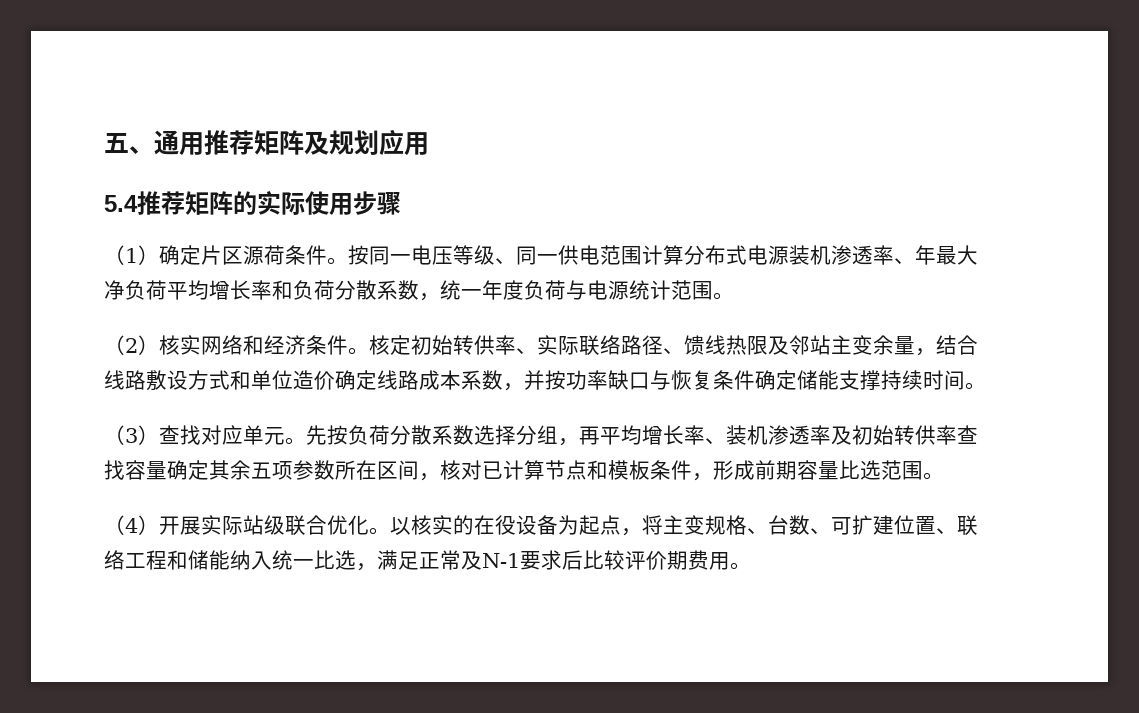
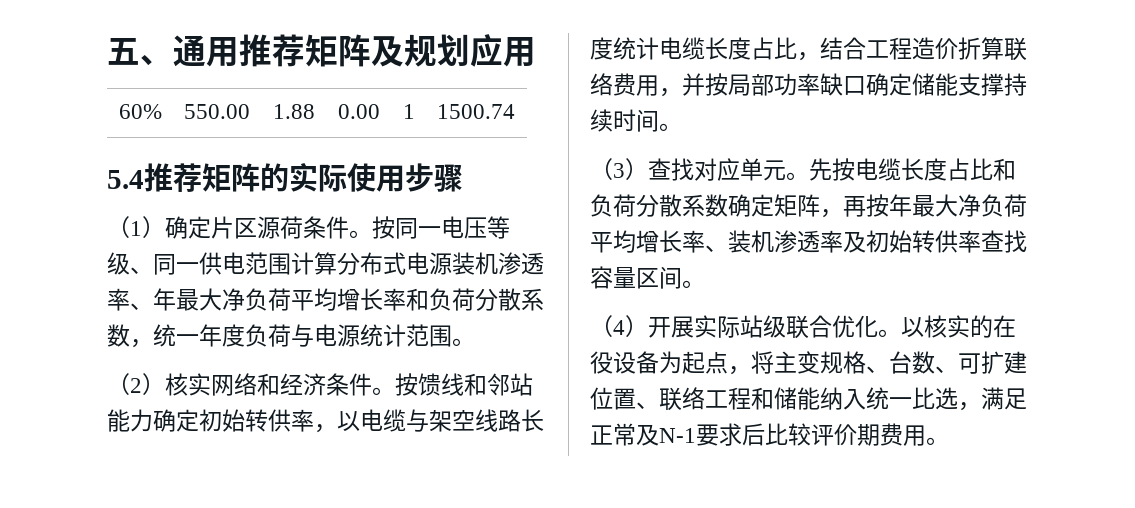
(429, 144) none -> [118,104,162,119] [184,104,250,119] [273,104,315,119] [338,104,380,119] [402,104,415,119] [437,104,515,119] // 60% | 550.00 | 1.88 | 0.00 | 1 | 1500.74
[369,335,978,356] [104,370,755,391] 核定初始转供率、实际联络路径、馈线热限及邻站主变余量，结合线路敷设方式和单位造价确定线路成本系数，并按功率缺口与恢复条件 -> [395,373,533,396] [107,409,544,433] [590,37,1027,61] [590,73,866,97] 按馈线和邻站能力确定初始转供率，以电缆与架空线路长度统计电缆长度占比，结合工程造价折算联络费用，并按局部功率缺口
[348,425,600,446] 负荷分散系数选择分组，再 -> [855,158,1016,181] [590,194,1027,218] 电缆长度占比和负荷分散系数确定矩阵，再按年最大净负荷
[167,460,923,481] 确定其余五项参数所在区间，核对已计算节点和模板条件，形成前期容量比选范围 -> [636,266,682,289] 区间

